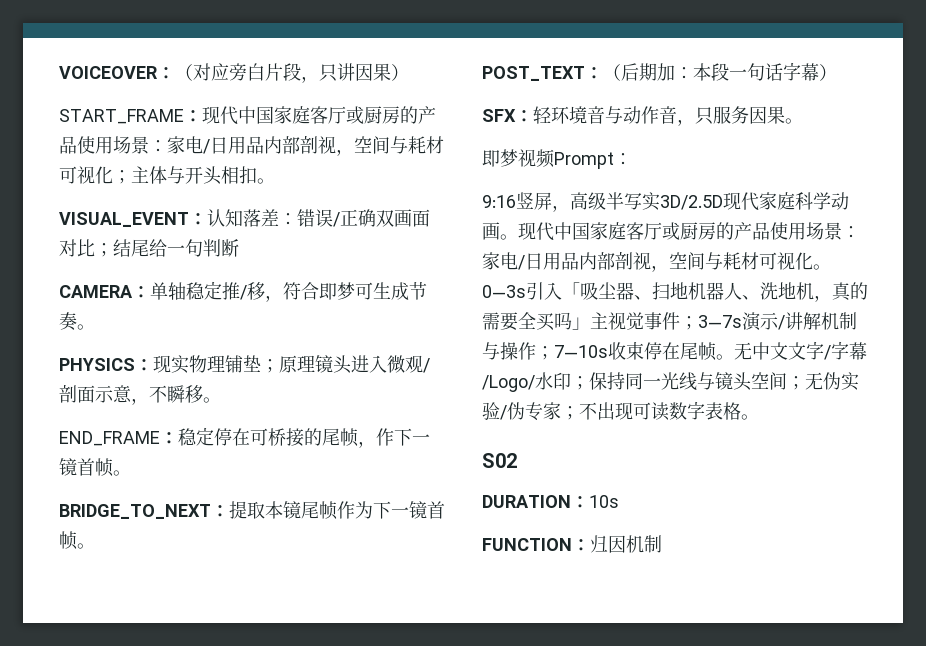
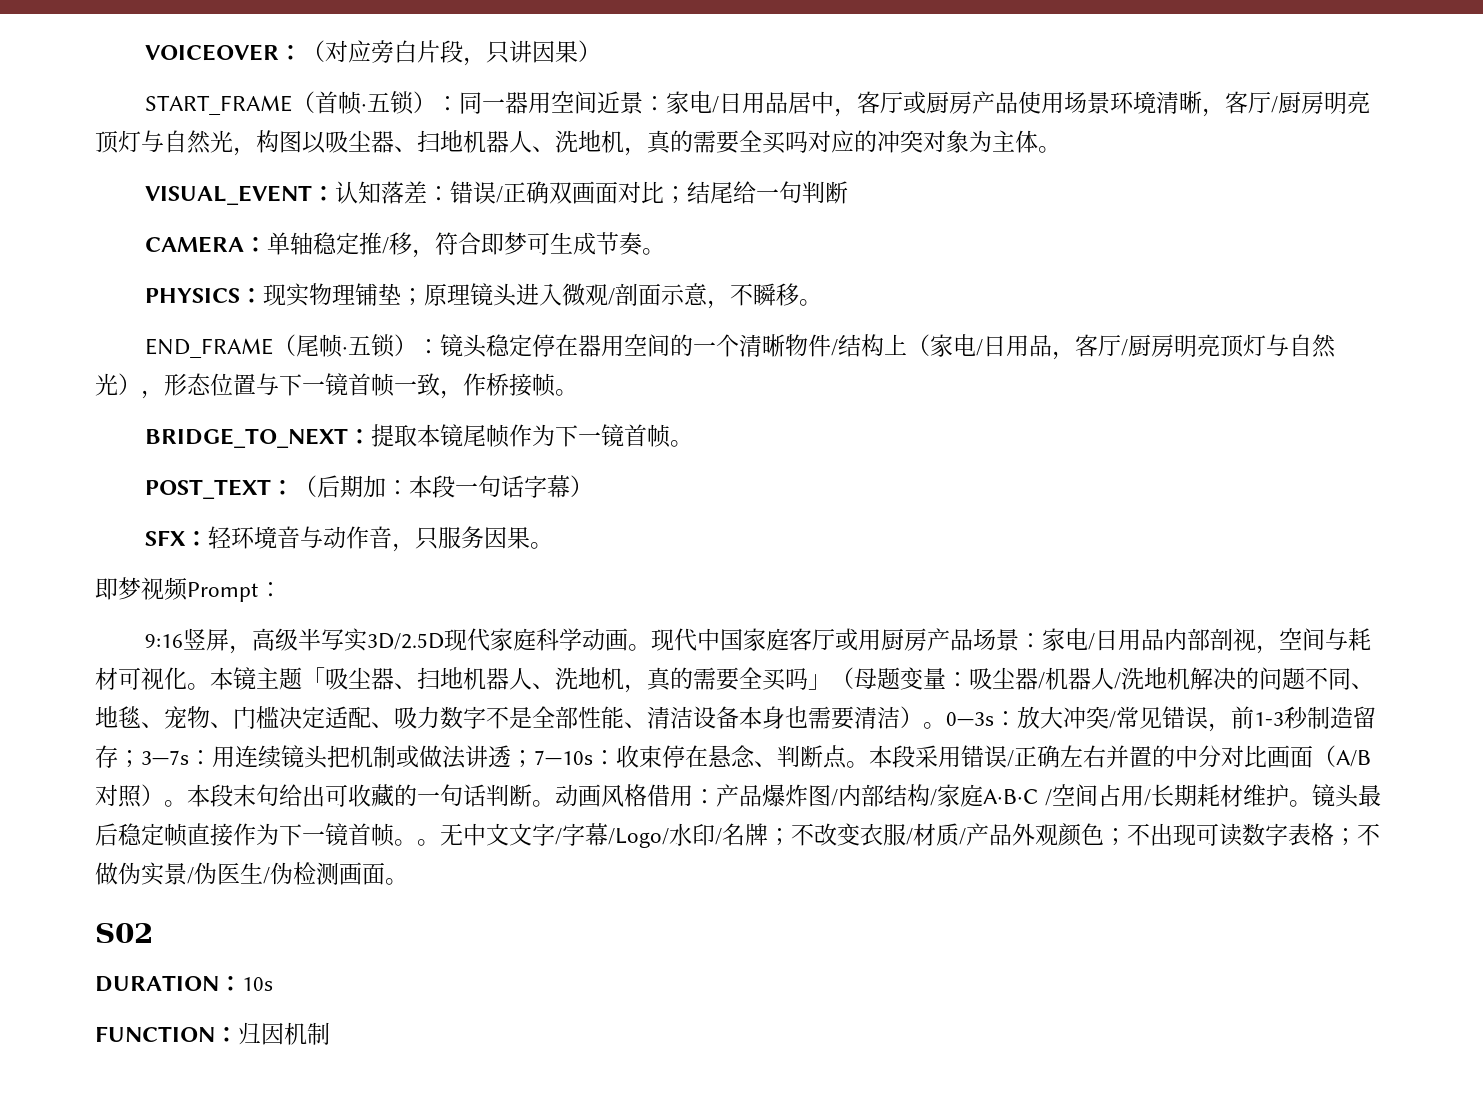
[184,106,436,125] [59,136,444,156] [59,166,257,185] ：现代中国家庭客厅或厨房的产品使用场景：家电/日用品内部剖视，空间与耗材可视化；主体与开头相扣 -> [292,91,1371,117] [95,130,1038,156] （首帧·五锁）：同一器用空间近景：家电/日用品居中，客厅或厨房产品使用场景环境清晰，客厅/厨房明亮顶灯与自然光，构图以吸尘器、扫地机器人、洗地机，真的需要全买吗对应的冲突对象为主体
[160,427,430,448] [59,458,95,476] ：稳定停在可桥接的尾帧，作下一镜首 -> [273,334,1337,360] [95,373,532,399] （尾帧·五锁）：镜头稳定停在器用空间的一个清晰物件/结构上（家电/日用品，客厅/厨房明亮顶灯与自然光），形态位置与下一镜首帧一致，作桥接
[680,222,806,240] 厨房的产品使用 -> [858,628,974,651] 用厨房产品
[482,282,562,300] 0—3s引入 -> [210,667,302,690] 本镜主题
[590,312,857,331] [482,342,717,361] 主视觉事件；3—7s演示/讲解机制与操作；7—10s收束停在尾帧 -> [831,667,1374,690] [95,706,1376,732] [95,745,1371,769] [95,784,1382,808] [95,823,417,847] （母题变量：吸尘器/机器人/洗地机解决的问题不同、地毯、宠物、门槛决定适配、吸力数字不是全部性能、清洁设备本身也需要清洁）。0—3s：放大冲突/常见错误，前1-3秒制造留存；3—7s：用连续镜头把机制或做法讲透；7—10s：收束停在悬念、判断点。本段采用错误/正确左右并置的中分对比画面（A/B对照）。本段末句给出可收藏的一句话判断。动画风格借用：产品爆炸图/内部结构/家庭A·B·C /空间占用/长期耗材维护。镜头最后稳定帧直接作为下一镜首帧。
[571,372,859,391] [482,402,561,421] ；保持同一光线与镜头空间；无伪实验/伪专家 -> [715,823,1104,847] /名牌；不改变衣服/材质/产品外观颜色
(741, 411) none -> [1334,823,1380,846] [95,862,385,886] ；不做伪实景/伪医生/伪检测画面

